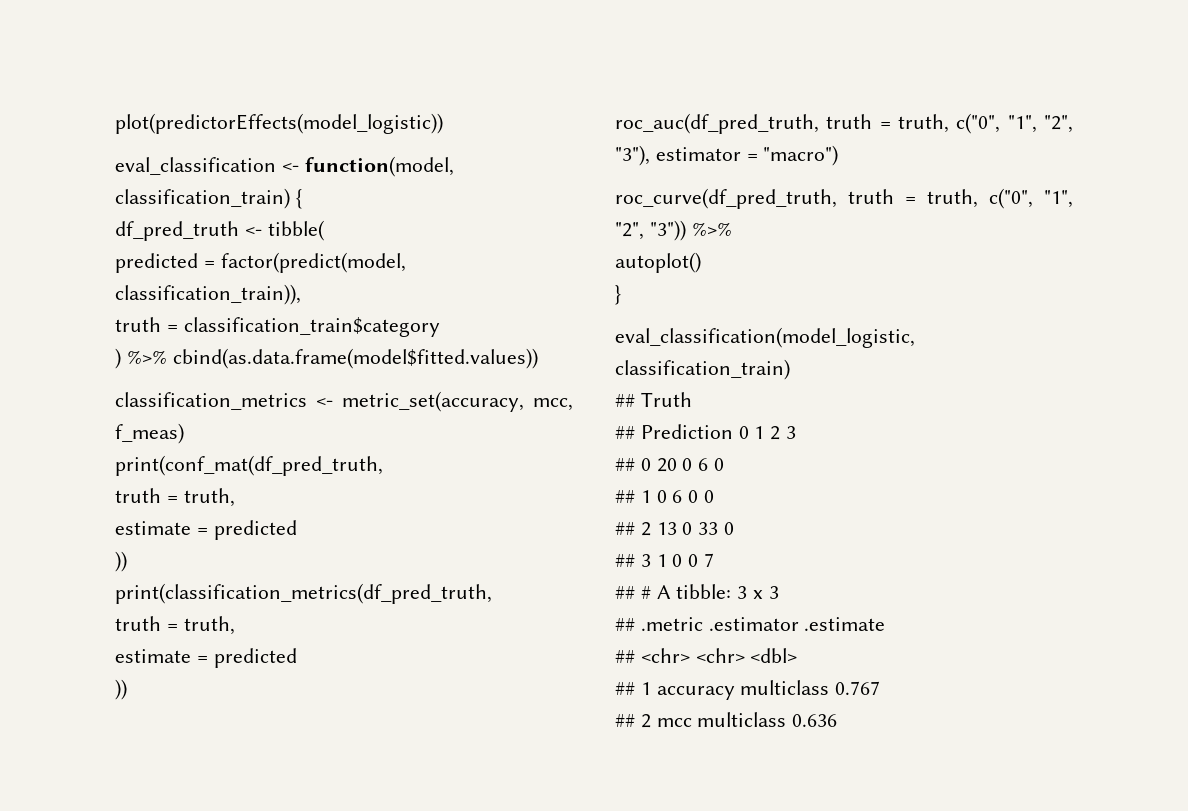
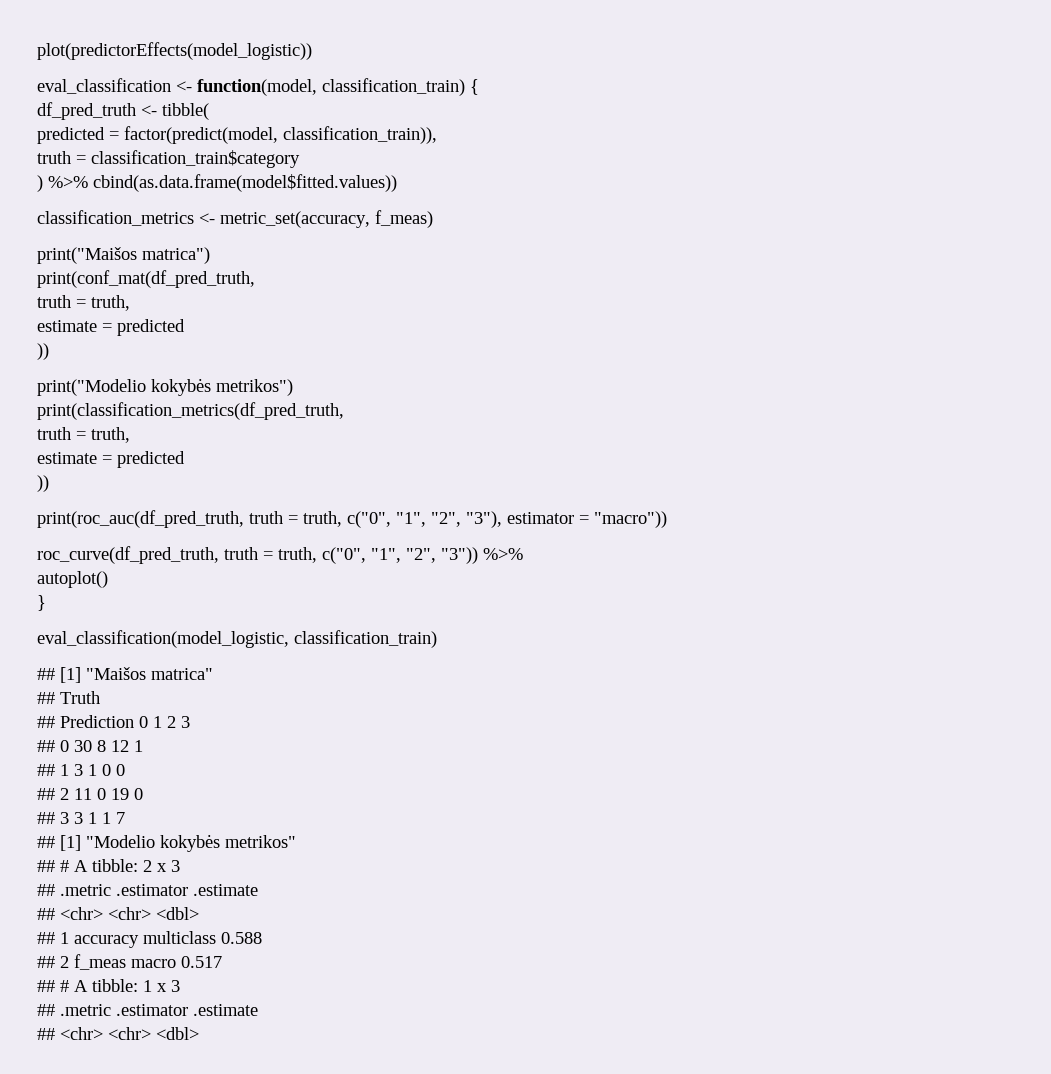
[533,398,573,411] mcc, -> (370, 219) none
(184, 433) none -> [37,247,210,264] // print("Maišos matrica")
(127, 561) none -> [37,378,293,396] // print("Modelio kokybės metrikos")
[615,113,819,134] roc_auc(df_pred_truth, -> [37,510,244,528] print(roc_auc(df_pred_truth,
[763,145,839,166] "macro") -> [594,511,667,528] "macro"))
(790, 369) none -> [37,667,213,683] // ## [1] "Maišos matrica"
[656,458,725,472] [615,490,683,503] 20 0 6 0 // ## 1 0 6 -> [74,740,143,752] [37,764,97,776] 30 8 12 1 // ## 1 3 1
[656,522,719,535] 13 0 33 -> [74,788,129,800] 11 0 19
[656,553,715,567] [615,584,748,599] 1 0 0 7 // ## # A tibble: 3 -> [74,812,125,824] [37,834,296,852] [37,859,152,872] 3 1 1 7 // ## [1] "Modelio kokybės metrikos" // ## # A tibble: 2
[835,681,881,695] [615,712,838,728] 0.767 // ## 2 mcc multiclass 0.636 -> [221,932,262,944] [37,954,222,970] [37,979,180,992] [37,1004,258,1016] [37,1027,199,1040] 0.588 // ## 2 f_meas macro 0.517 // ## # A tibble: 1 x 3 // ## .metric .estimator .estimate // ## <chr> <chr> <dbl>

